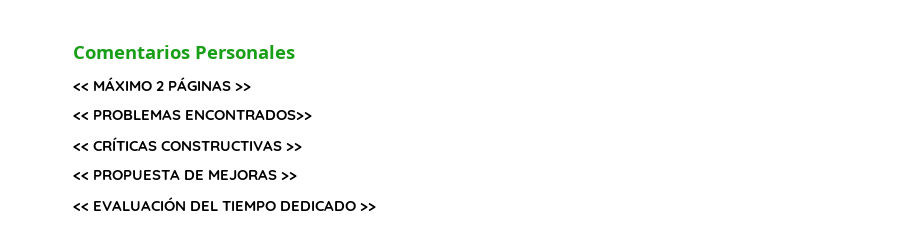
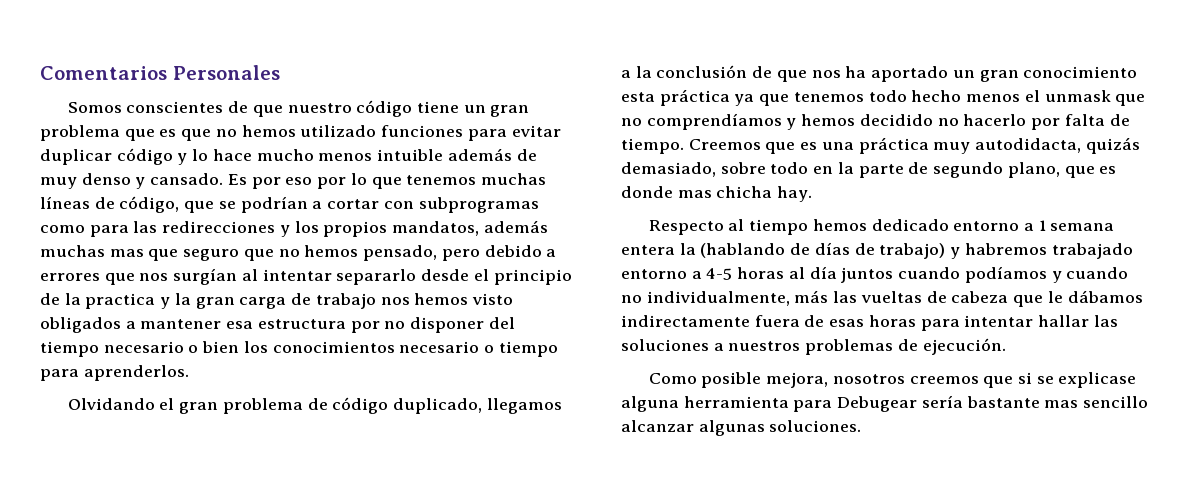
[73,77,252,91] [73,109,313,120] [73,137,303,151] [73,169,298,180] [73,197,377,211] << MÁXIMO 2 PÁGINAS >> // << PROBLEMAS ENCONTRADOS>> // << CRÍTICAS CONSTRUCTIVAS >> // << PROPUESTA DE MEJORAS >> // << EVALUACIÓN DEL TIEMPO DEDICADO >> -> [67,100,530,117] [40,125,561,141] [40,148,537,165] [40,173,546,189] [40,196,539,213] [40,220,548,237] [40,245,557,261] [40,268,572,285] [40,293,513,309] [40,317,515,333] [40,341,558,357] [40,365,189,381] [67,397,562,414] [621,65,1138,82] [621,89,1146,106] [621,113,1130,130] [621,137,1140,154] [621,162,1117,178] [621,186,813,202] [648,219,1115,235] [621,242,1133,259] [621,266,1129,283] [621,290,1143,307] [621,315,1118,331] [621,338,1006,355] [648,372,1137,388] [621,395,1149,412] [621,420,862,436] Somos conscientes de que nuestro código tiene un gran problema que es que no hemos utilizado funciones para evitar duplicar código y lo hace mucho menos intuible además de muy denso y cansado. Es por eso por lo que tenemos muchas líneas de código, que se podrían a cortar con subprogramas como para las redirecciones y los propios mandatos, además muchas mas que seguro que no hemos pensado, pero debido a errores que nos surgían al intentar separarlo desde el principio de la practica y la gran carga de trabajo nos hemos visto obligados a mantener esa estructura por no disponer del tiempo necesario o bien los conocimientos necesario o tiempo para aprenderlos. // Olvidando el gran problema de código duplicado, llegamos a la conclusión de que nos ha aportado un gran conocimiento esta práctica ya que tenemos todo hecho menos el unmask que no comprendíamos y hemos decidido no hacerlo por falta de tiempo. Creemos que es una práctica muy autodidacta, quizás demasiado, sobre todo en la parte de segundo plano, que es donde mas chicha hay. // Respecto al tiempo hemos dedicado entorno a 1 semana entera la (hablando de días de trabajo) y habremos trabajado entorno a 4-5 horas al día juntos cuando podíamos y cuando no individualmente, más las vueltas de cabeza que le dábamos indirectamente fuera de esas horas para intentar hallar las soluciones a nuestros problemas de ejecución. // Como posible mejora, nosotros creemos que si se explicase alguna herramienta para Debugear sería bastante mas sencillo alcanzar algunas soluciones.

